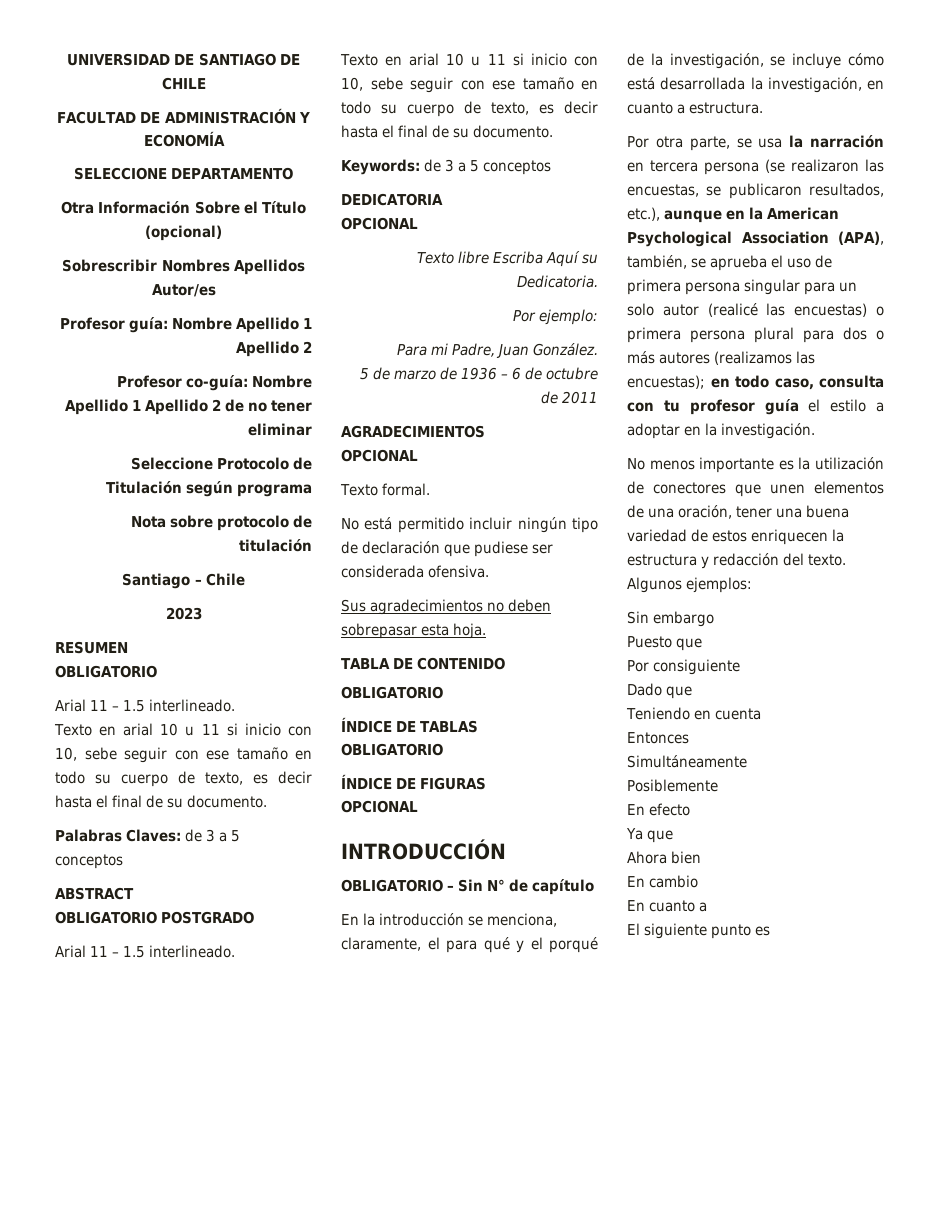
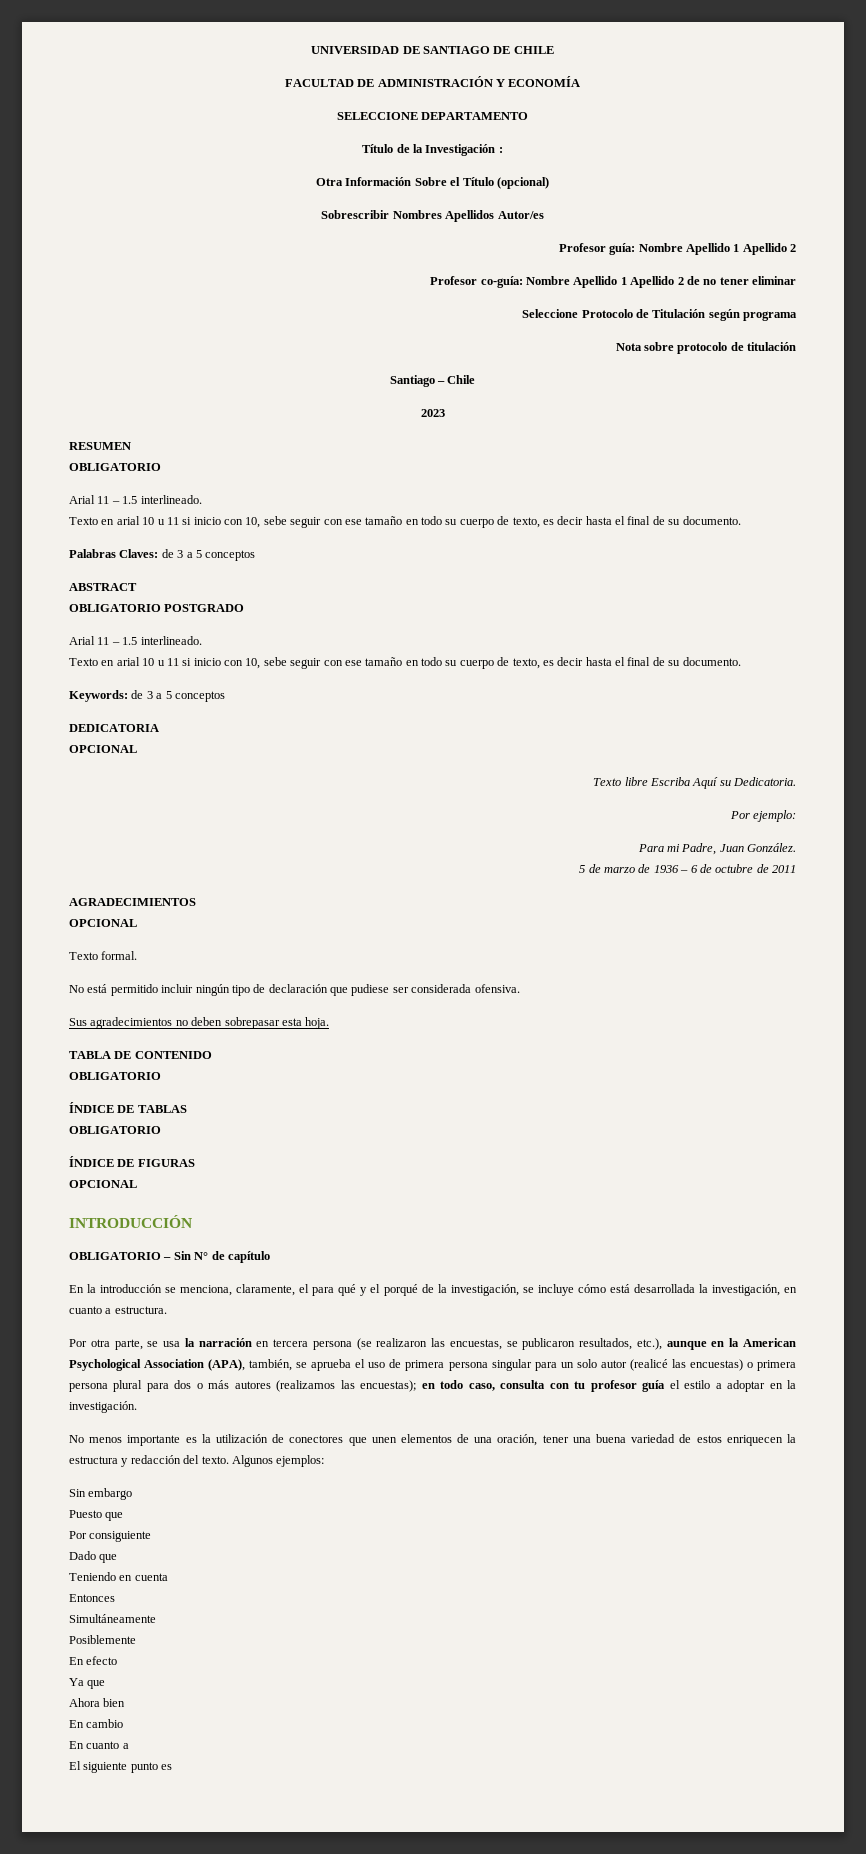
(294, 173) none -> [362,144,503,156] // Título de la Investigación :

